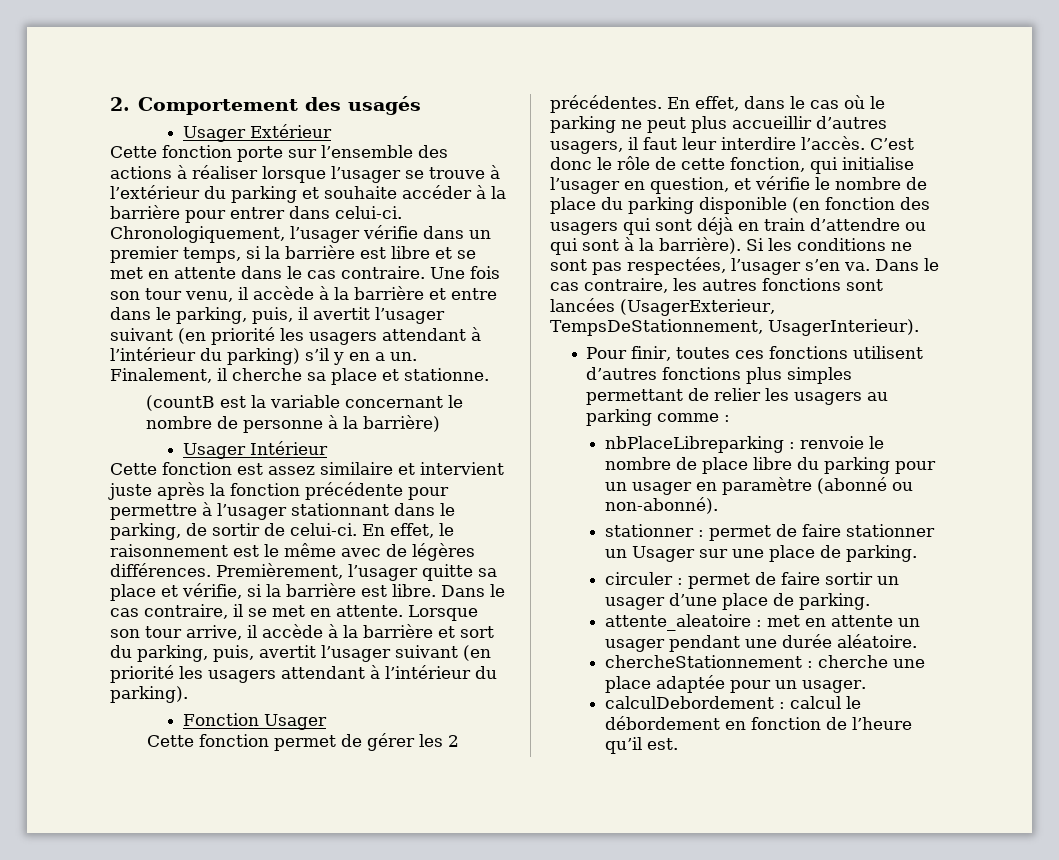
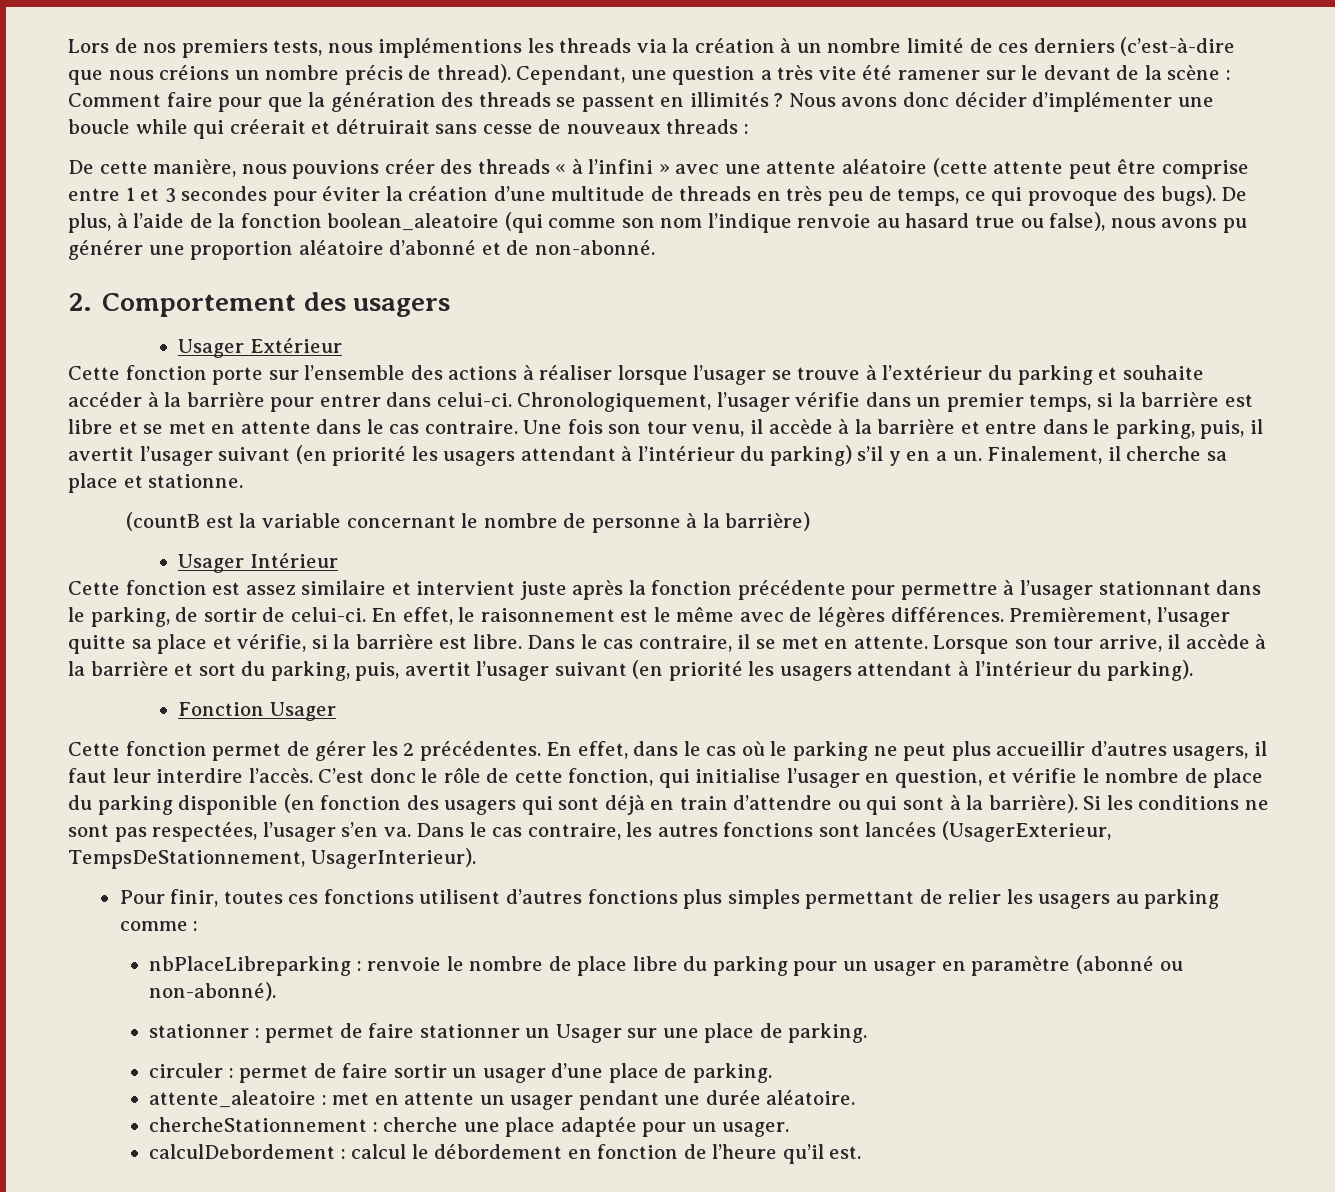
(110, 104) none -> [68,37,1236,58] [68,64,1231,85] [68,92,1214,112] [68,119,749,139] [68,158,1249,179] [68,185,1248,206] [68,212,1247,233] [68,240,655,260] Lors de nos premiers tests, nous implémentions les threads via la création à un nombre limité de ces derniers (c’est-à-dire que nous créions un nombre précis de thread). Cependant, une question a très vite été ramener sur le devant de la scène : Comment faire pour que la génération des threads se passent en illimités ? Nous avons donc décider d’implémenter une boucle while qui créerait et détruirait sans cesse de nouveaux threads : // De cette manière, nous pouvions créer des threads « à l’infini » avec une attente aléatoire (cette attente peut être comprise entre 1 et 3 secondes pour éviter la création d’une multitude de threads en très peu de temps, ce qui provoque des bugs). De plus, à l’aide de la fonction boolean_aleatoire (qui comme son nom l’indique renvoie au hasard true ou false), nous avons pu générer une proportion aléatoire d’abonné et de non-abonné. //
[348,96,422,115] usagés -> [353,298,451,317] usagers

